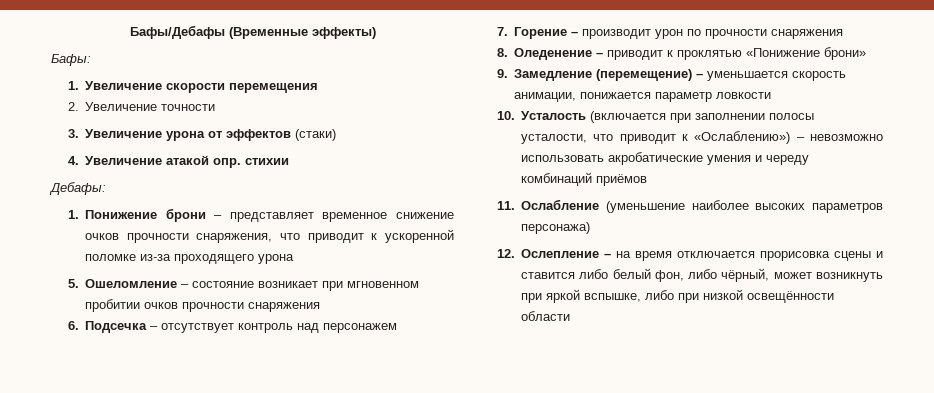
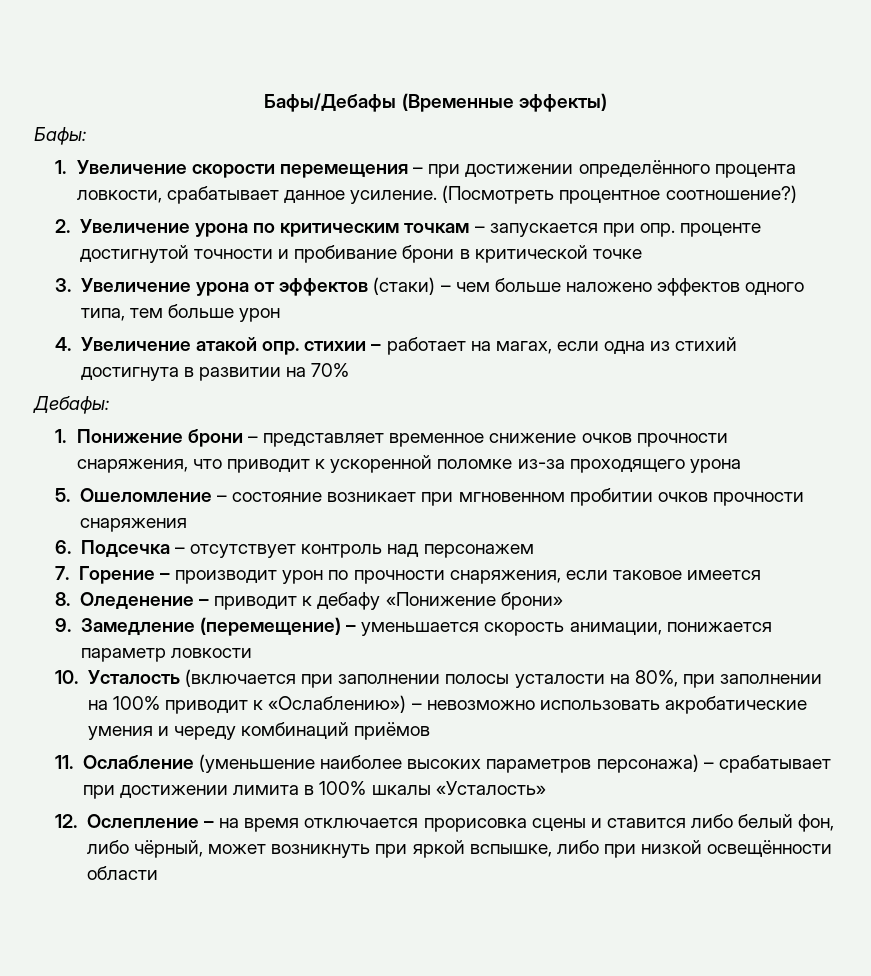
[67,102,216,111] // 2. Увеличение точности -> [413,160,796,178] [76,185,797,204] [55,219,762,237] [79,245,642,263] – при достижении определённого процента ловкости, срабатывает данное усиление. (Посмотреть процентное соотношение?) // 2. Увеличение урона по критическим точкам – запускается при опр. проценте достигнутой точности и пробивание брони в критической точке
(337, 135) none -> [440,278,805,296] [80,304,281,322] – чем больше наложено эффектов одного типа, тем больше урон
(290, 161) none -> [371,337,738,355] [80,363,350,381] – работает на магах, если одна из стихий достигнута в развитии на 70%
[771,29,844,39] снаряжения -> [449,570,762,584] снаряжения, если таковое имеется
[677,50,743,60] проклятью -> [317,592,381,610] дебафу
[521,134,614,144] усталости, что -> [514,670,823,688] [87,696,161,710] усталости на 80%, при заполнении на 100%
(591, 228) none -> [703,755,831,773] [82,781,546,799] – срабатывает при достижении лимита в 100% шкалы «Усталость»

